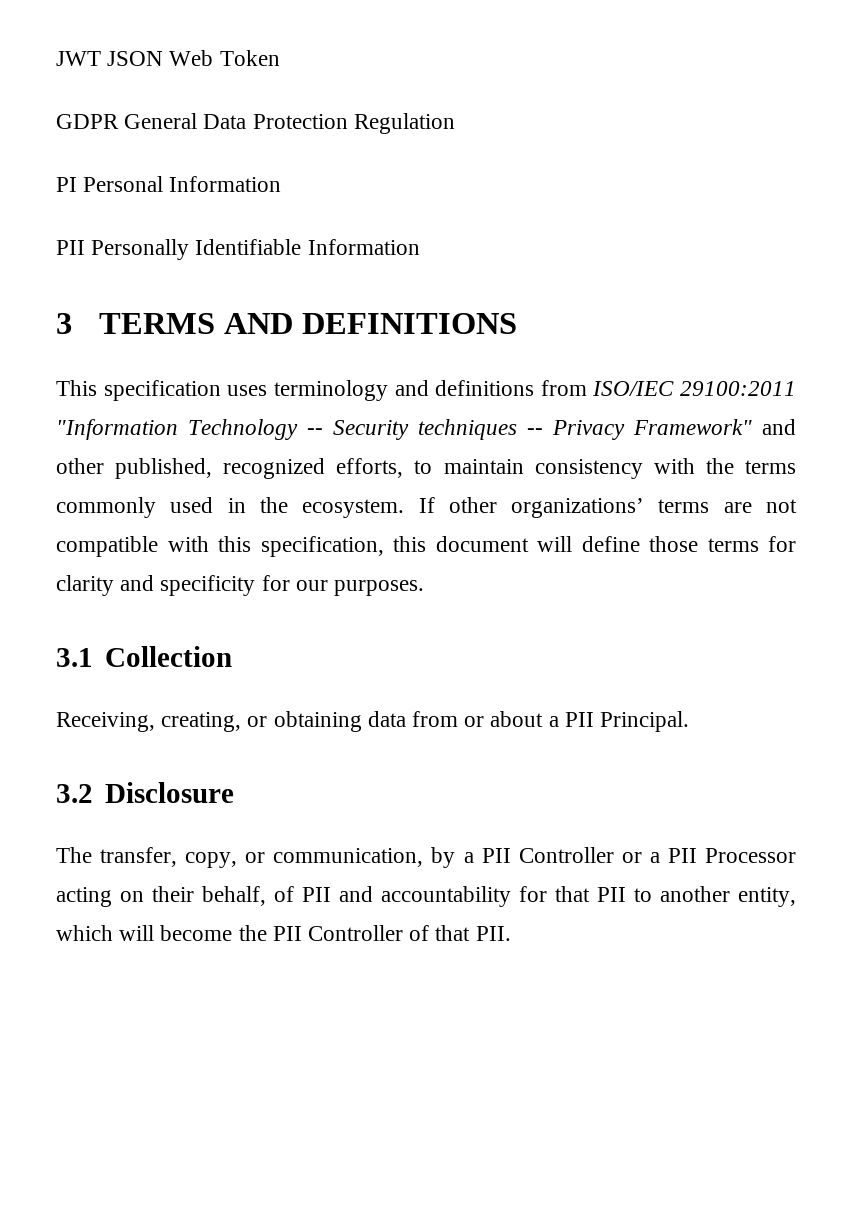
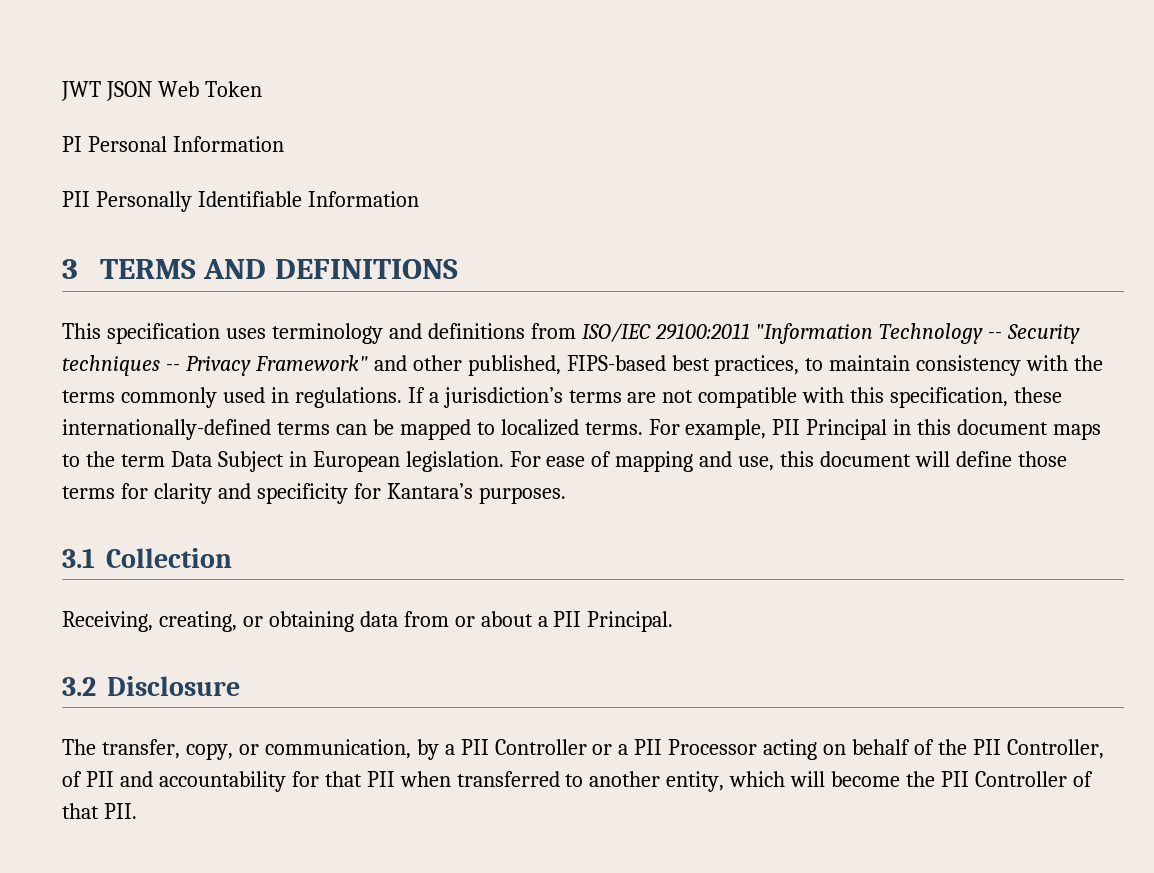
[56,113,455,134] // GDPR General Data Protection Regulation -> (262, 89) none
[223,458,404,479] recognized efforts, -> [566,355,800,376] FIPS-based best practices,
[259,497,645,518] the ecosystem. If other organizations’ -> [294,387,563,408] regulations. If a jurisdiction’s
(384, 546) none -> [1014,387,1063,403] [62,419,1102,440] [62,451,775,472] these internationally-defined terms can be mapped to localized terms. For example, PII Principal in this document maps to the term Data Subject in European legislation. For ease of mapping and use,
[295,580,328,591] our -> [386,483,473,499] Kantara’s
[152,886,266,906] their behalf, -> [852,739,1104,759] behalf of the PII Controller,
(626, 894) none -> [399,771,560,787] when transferred

